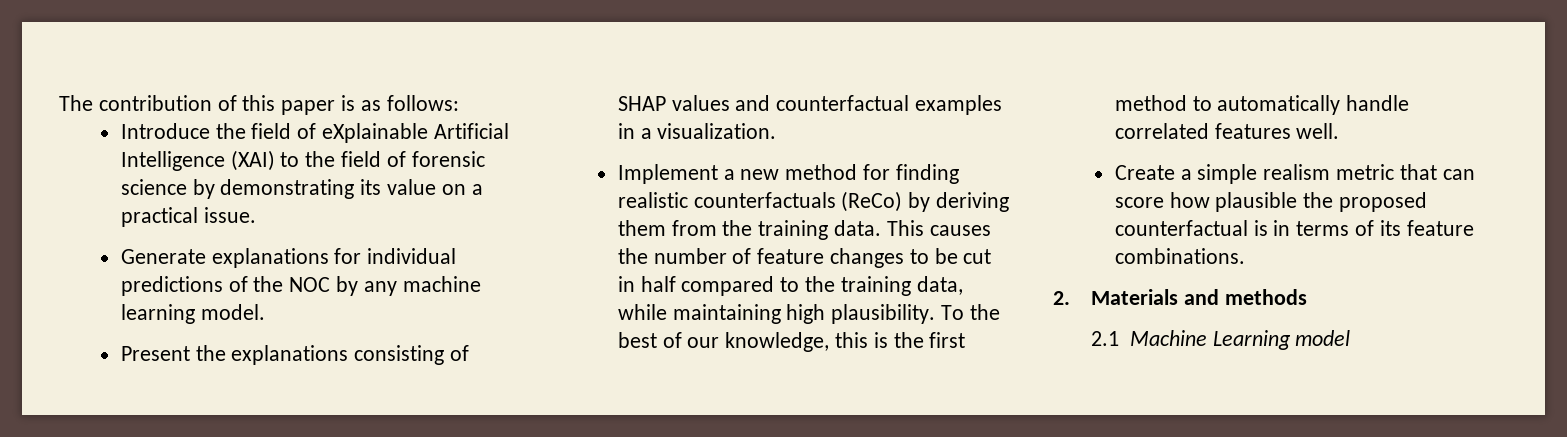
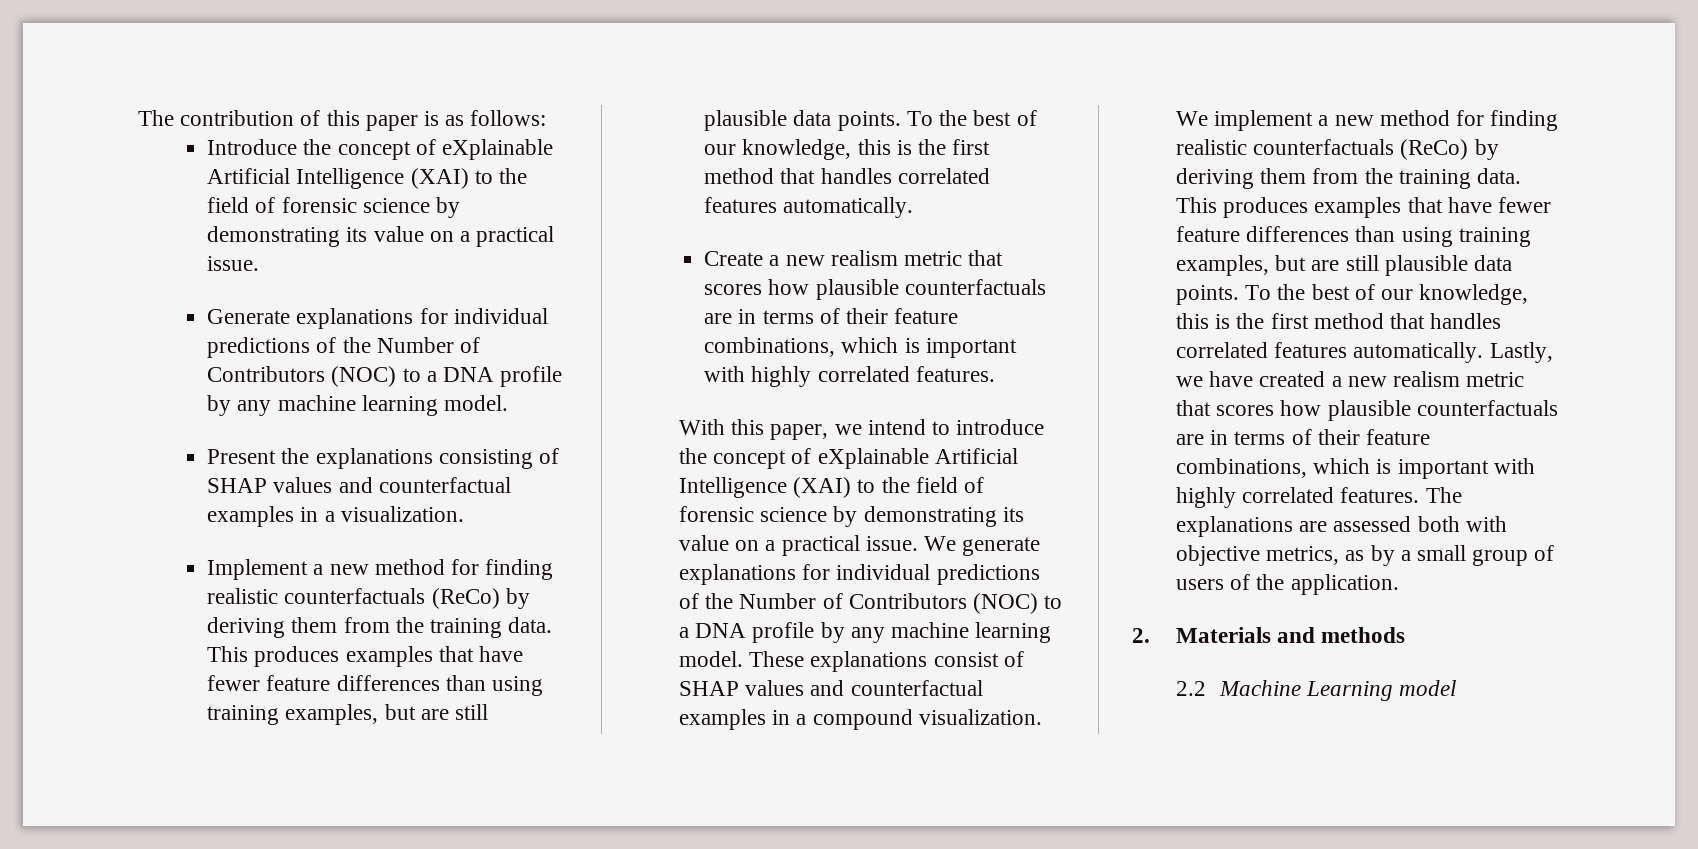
[251,123,292,139] field -> [337,141,411,160] concept
[289,277,331,292] NOC -> [376,337,481,353] [207,366,563,387] Number of Contributors (NOC) to a DNA profile
[929,225,991,236] [617,248,992,268] [617,276,963,296] [617,304,936,324] causes the number of feature changes to be cut in half compared to the training data, while maintaining high plausibility. -> [254,646,524,667] [207,675,544,696] [207,704,489,725] [704,110,901,131] produces examples that have fewer feature differences than using training examples, but are still plausible data points.
[1192,95,1410,115] [1114,123,1340,139] to automatically handle correlated features well. -> [780,168,990,184] [704,197,914,218] that handles correlated features automatically.
[1197,164,1475,184] [1114,192,1427,212] [1114,220,1474,236] [1114,248,1245,264] simple realism metric that can score how plausible the proposed counterfactual is in terms of its feature combinations. -> [785,250,1004,266] [704,279,1046,300] [704,308,959,324] [704,337,1017,358] [704,366,995,387] [678,419,1045,440] [678,448,1018,469] [678,477,985,498] [678,506,1024,527] [678,535,1041,556] [678,564,1040,585] [678,593,1063,614] [678,622,1052,643] [678,651,1024,672] [678,680,983,696] [678,709,1042,730] [1175,110,1559,131] [1175,139,1499,160] [1175,168,1522,189] [1175,197,1552,218] [1175,226,1531,247] [1175,255,1513,276] [1175,284,1529,305] [1175,313,1502,329] [1175,342,1553,363] [1175,371,1525,387] [1175,400,1558,421] [1175,429,1431,445] [1175,458,1535,479] [1175,487,1462,508] [1175,516,1507,537] [1175,545,1555,566] [1175,574,1399,595] new realism metric that scores how plausible counterfactuals are in terms of their feature combinations, which is important with highly correlated features. // With this paper, we intend to introduce the concept of eXplainable Artificial Intelligence (XAI) to the field of forensic science by demonstrating its value on a practical issue. We generate explanations for individual predictions of the Number of Contributors (NOC) to a DNA profile by any machine learning model. These explanations consist of SHAP values and counterfactual examples in a compound visualization. We implement a new method for finding realistic counterfactuals (ReCo) by deriving them from the training data. This produces examples that have fewer feature differences than using training examples, but are still plausible data points. To the best of our knowledge, this is the first method that handles correlated features automatically. Lastly, we have created a new realism metric that scores how plausible counterfactuals are in terms of their feature combinations, which is important with highly correlated features. The explanations are assessed both with objective metrics, as by a small group of users of the application.
[1091,331,1120,346] 2.1 -> [1175,681,1206,696] 2.2

